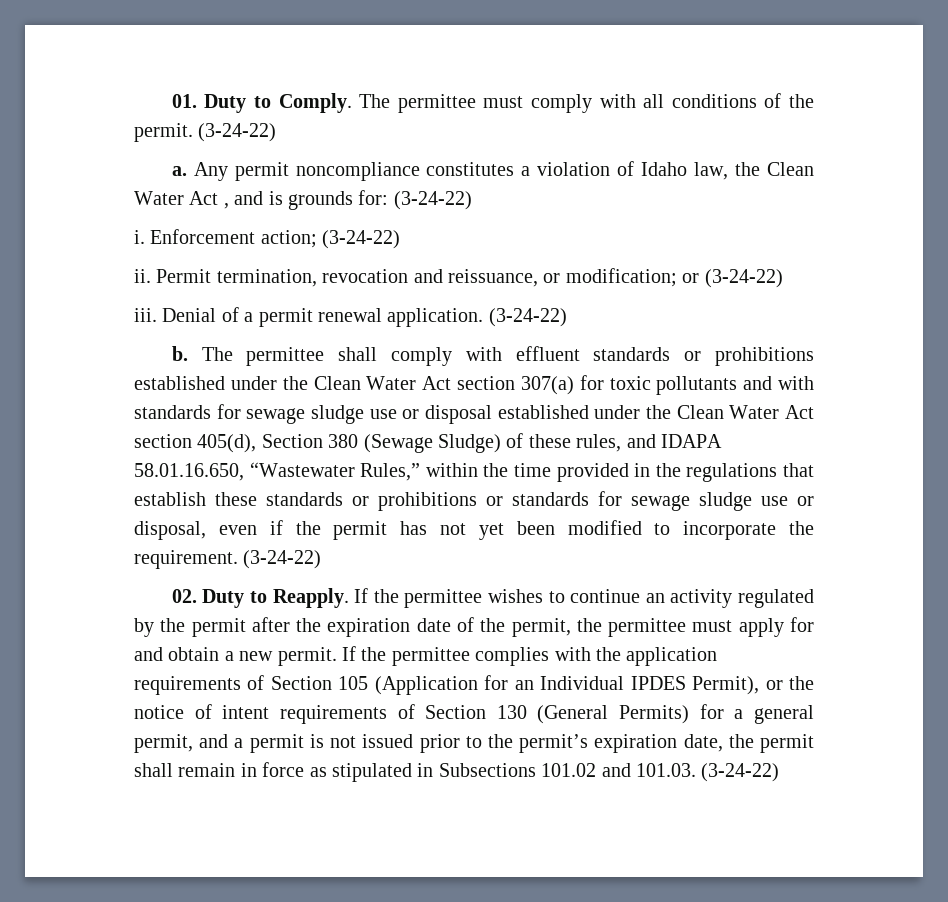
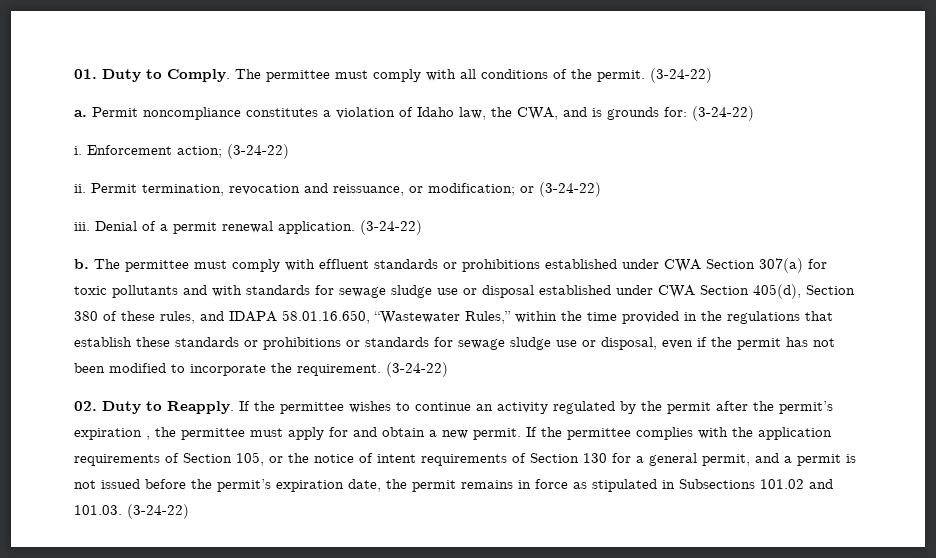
[193,162,289,181] Any permit -> [92,107,138,117] Permit
[767,162,815,176] [134,191,229,209] Clean Water Act , -> [517,107,558,120] CWA,
[338,347,378,361] shall -> [194,260,227,269] must
[282,376,515,390] the Clean Water Act section -> [664,259,755,272] CWA Section
[646,405,814,419] [134,434,192,448] the Clean Water Act section -> [658,285,749,298] CWA Section
[363,434,501,453] (Sewage Sludge) -> (98, 316) none
[478,523,504,540] yet -> (835, 342) none
[327,617,571,637] expiration date of the permit, -> [779,401,833,414] [74,428,150,440] permit’s expiration ,
[338,675,760,695] 105 (Application for an Individual IPDES Permit), -> [236,452,264,466] 105,
[537,705,690,724] (General Permits) -> (607, 458) none
[419,734,482,753] prior to -> [145,479,186,489] before
[134,763,236,777] shall remain -> [461,480,513,489] remains

